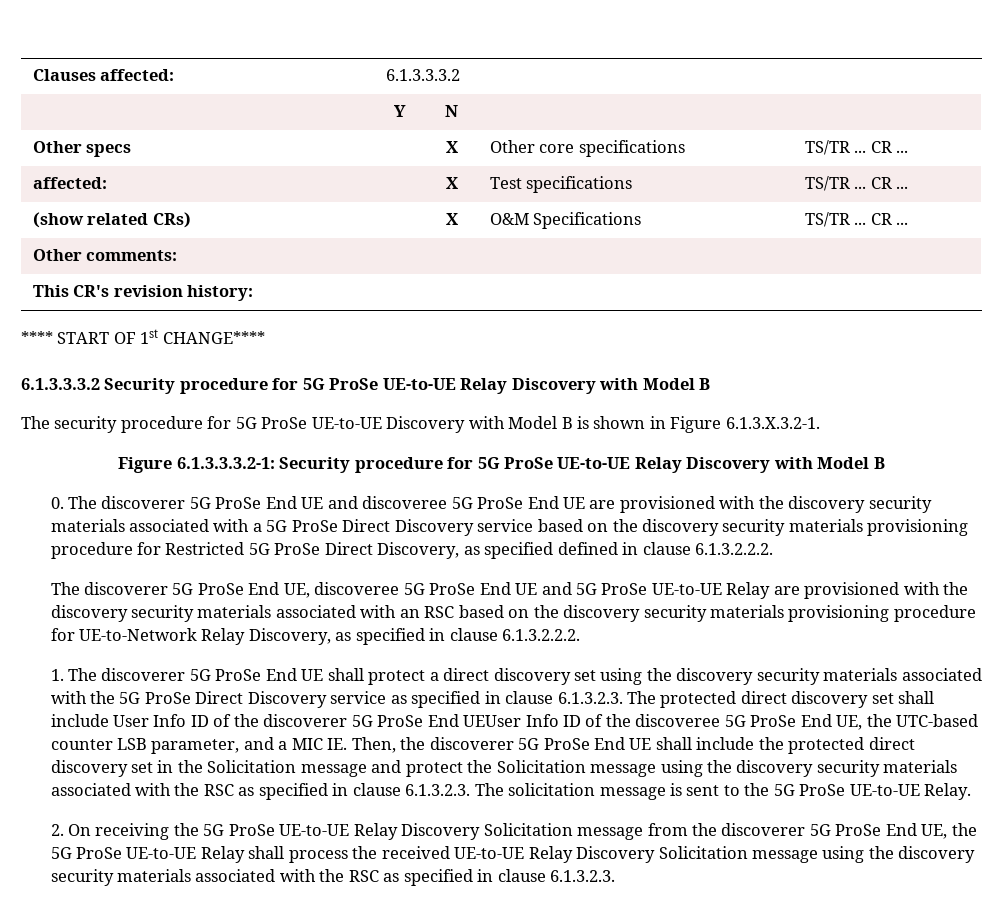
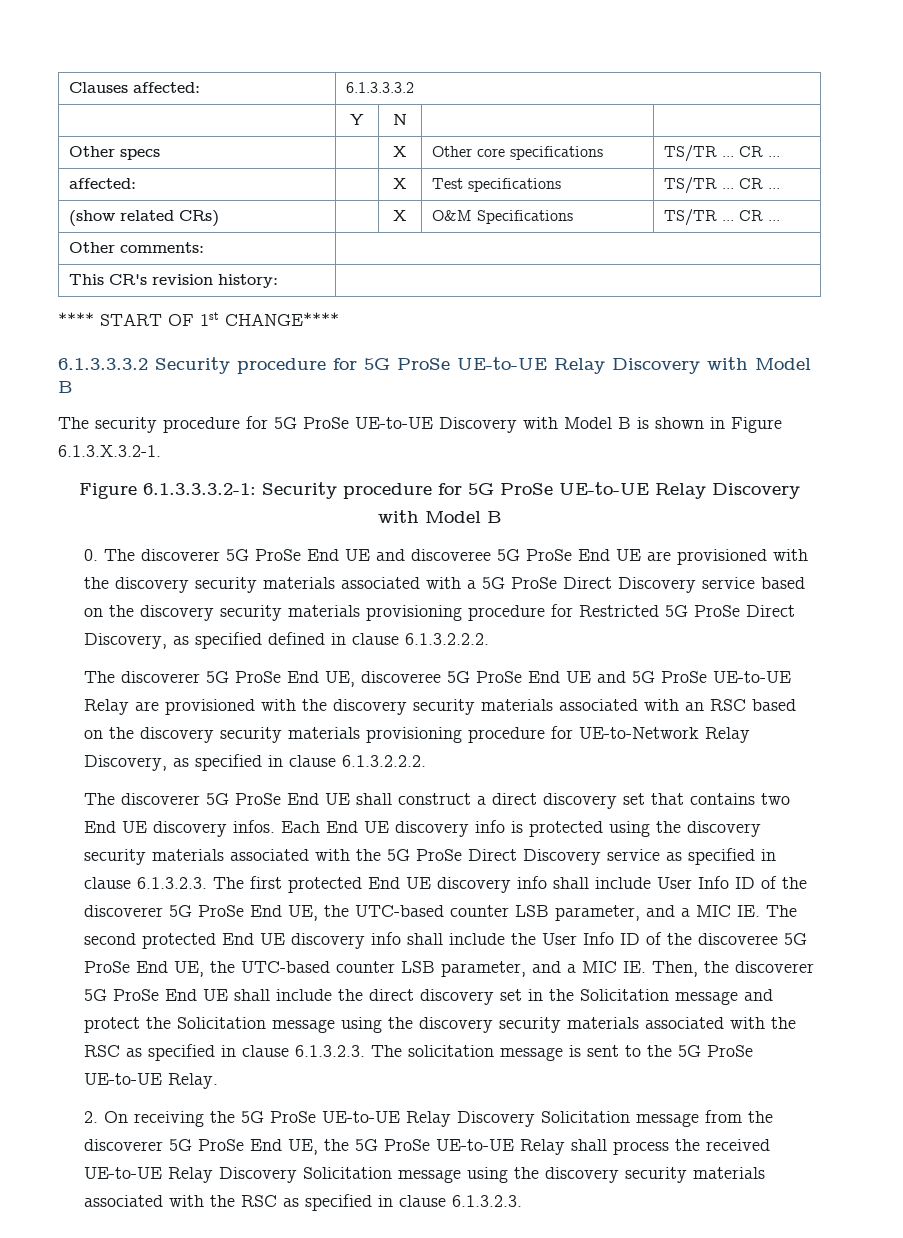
[50,669,64,681] 1. -> (427, 761) none
[368,670,426,685] protect -> [398,793,472,805] construct
(596, 675) none -> [651,793,791,805] [84,820,604,837] that contains two End UE discovery infos. Each End UE discovery info is protected
[660,691,894,708] protected direct discovery set -> [250,876,548,893] first protected End UE discovery info
[463,715,522,727] UEUser -> [288,905,798,921] [84,932,578,949] UE, the UTC-based counter LSB parameter, and a MIC IE. The second protected End UE discovery info shall include the User
[788,737,865,754] protected -> (364, 995) none

